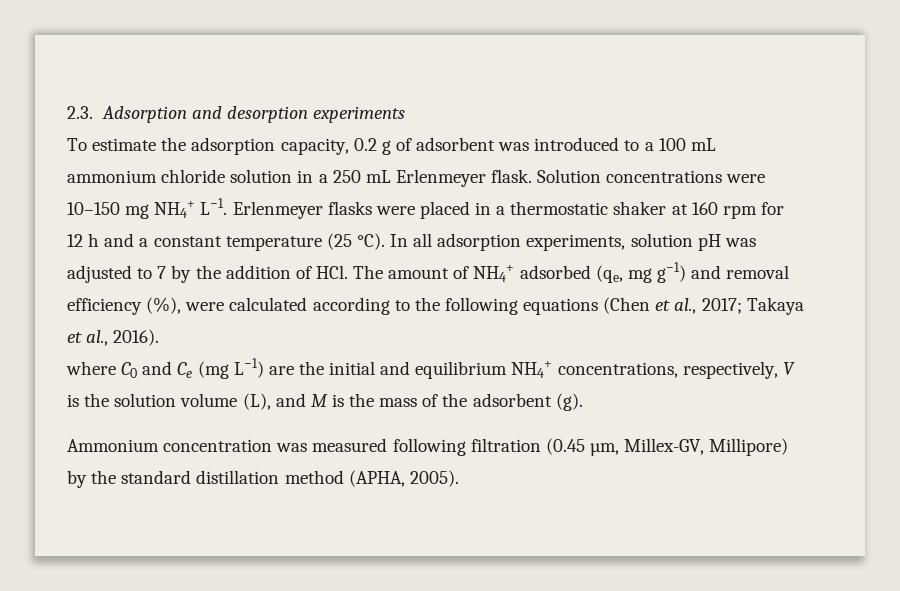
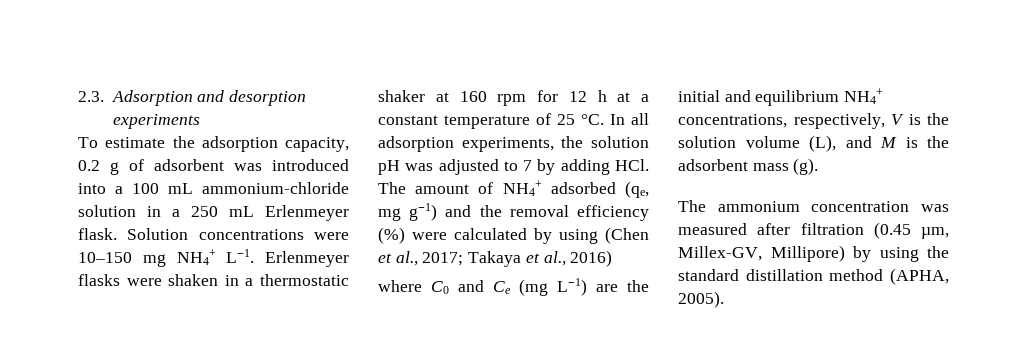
[624,140,640,151] to -> [78,183,106,194] into
[67,169,226,183] ammonium chloride -> [202,182,349,194] ammonium-chloride
[419,201,470,219] placed -> [168,274,219,286] shaken
[104,233,135,247] and -> [617,92,631,102] at
[326,233,385,250] (25 °C). -> [536,113,604,125] of 25 °C.
(626, 242) none -> [561,136,584,148] the
[195,265,312,279] the addition of -> [560,159,610,175] adding
(722, 272) none -> [479,205,502,217] the
[146,297,182,314] (%), -> [378,227,405,244] (%)
[312,297,599,315] according to the following equations -> [534,228,598,244] by using
[113,329,160,346] 2016). -> [570,250,613,267] 2016)
[379,393,552,407] mass of the adsorbent -> [678,159,789,171] adsorbent mass
[67,439,159,452] Ammonium -> [678,200,800,212] The ammonium
[392,438,466,456] following -> [757,223,791,235] after
(87, 479) none -> [879,247,919,262] using

